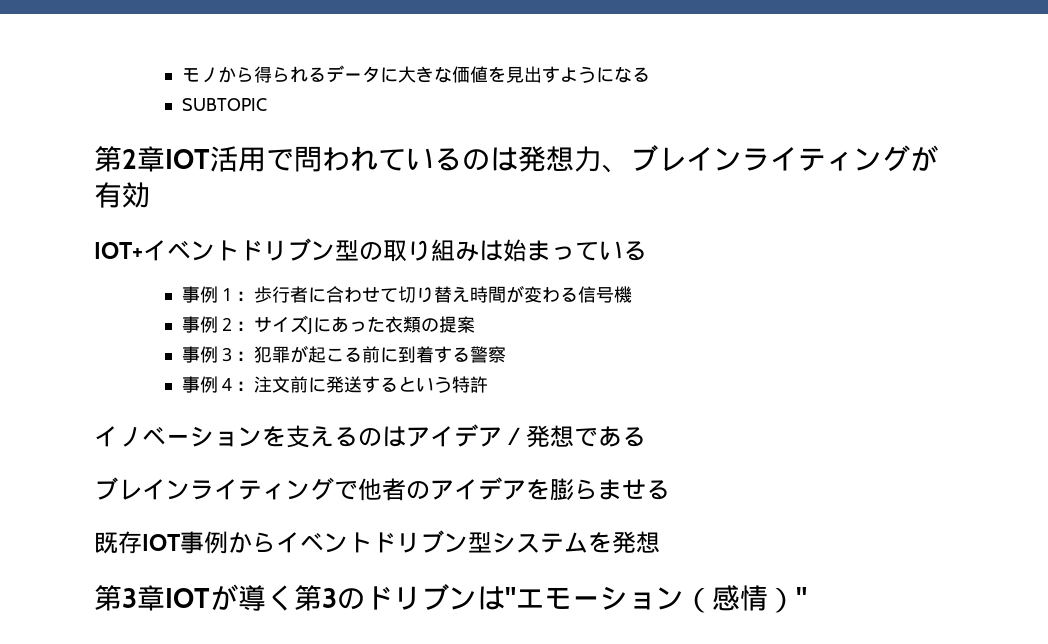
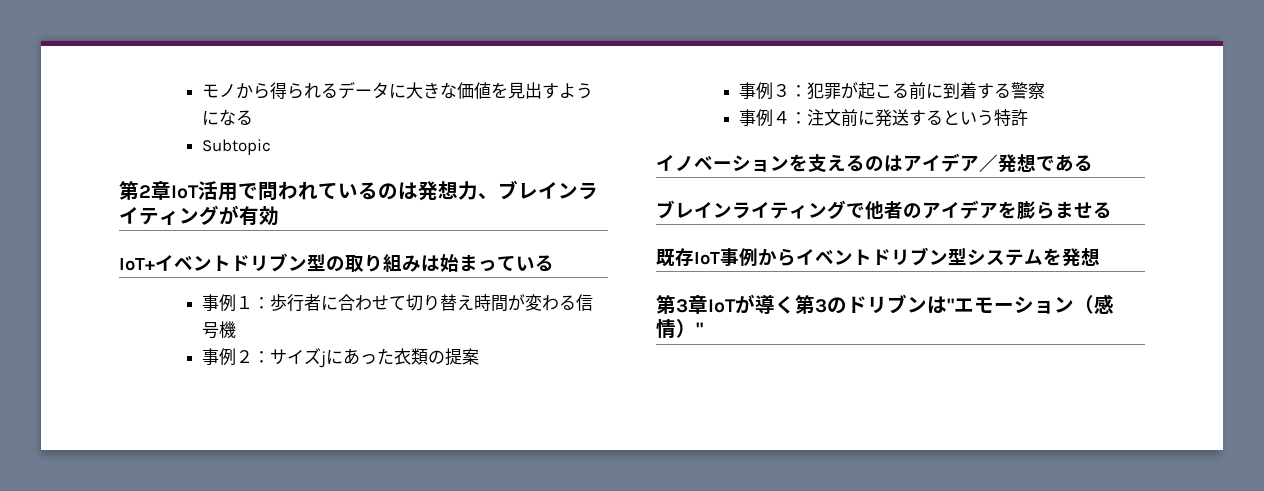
[181,98,267,111] SUBTOPIC -> [202,139,272,155] Subtopic
[165,149,210,169] IOT -> [171,185,199,199] IoT
[94,242,143,259] IOT+ -> [119,258,155,271] IoT+
[306,318,313,335] J -> [319,351,327,368] j
[142,534,180,551] IOT -> [694,252,720,265] IoT
[165,588,210,608] IOT -> [708,299,736,313] IoT

